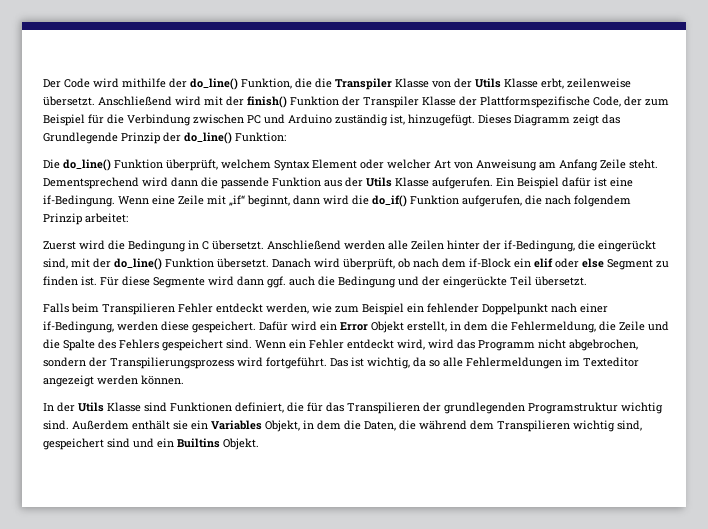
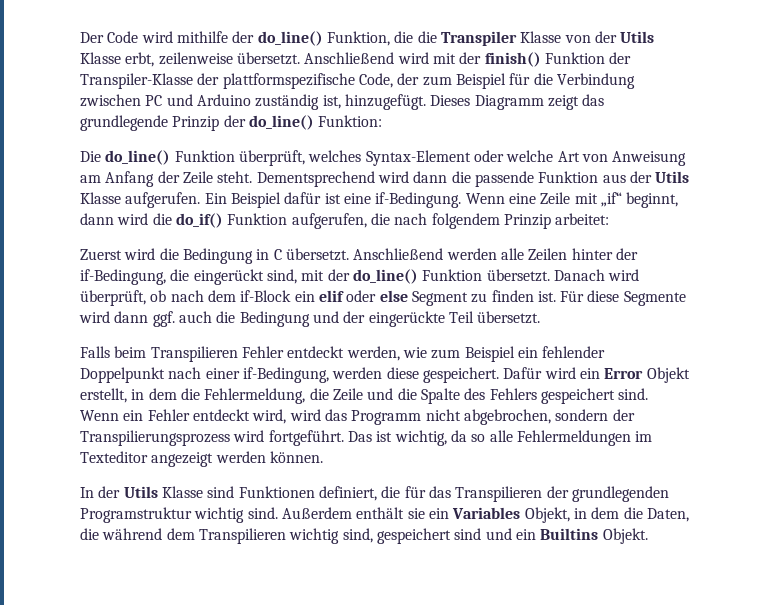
[363,96,590,108] Transpiler Klasse der Plattformspezifische -> [80,73,355,89] Transpiler-Klasse der plattformspezifische
[43,132,118,144] Grundlegende -> [80,115,168,131] grundlegende
[221,159,431,171] welchem Syntax Element oder welcher -> [308,150,554,166] welches Syntax-Element oder welche
(598, 165) none -> [157,171,180,183] der

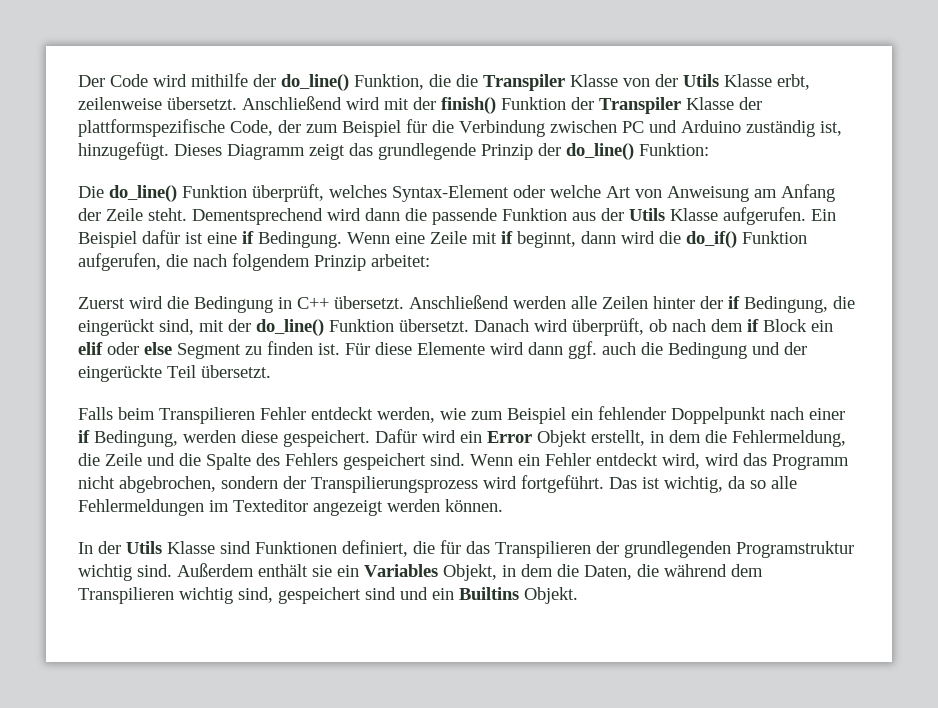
[80,73,193,89] Transpiler-Klasse -> [599,97,734,114] Transpiler Klasse
[375,192,462,208] if-Bedingung. -> [242,231,342,248] if Bedingung.
[600,192,622,207] „if“ -> [501,231,513,244] if
[273,249,282,260] C -> [297,297,329,309] C++
[80,269,166,285] if-Bedingung, -> [728,296,828,313] if Bedingung,
[240,290,292,302] if-Block -> [747,319,807,332] if Block
[623,291,686,306] Segmente -> [417,342,485,355] Elemente
[242,367,329,383] if-Bedingung, -> [78,430,178,447] if Bedingung,

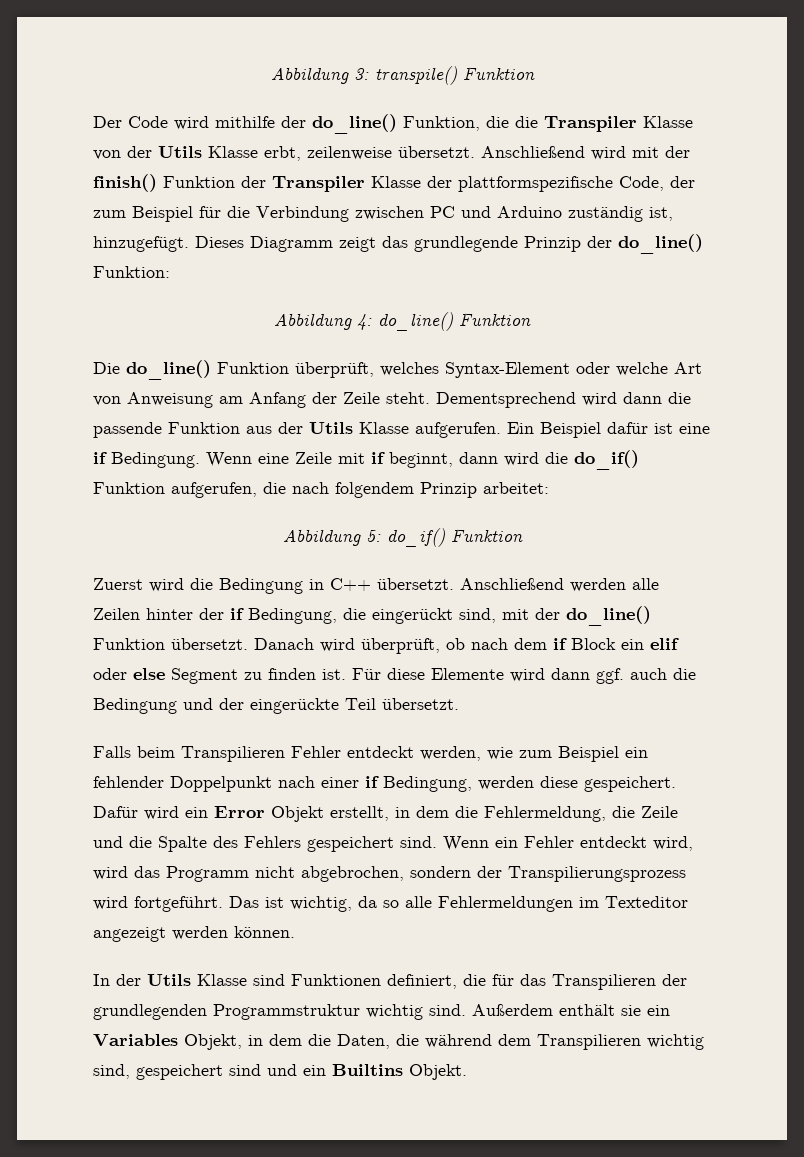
(78, 81) none -> [270,66,535,85] Abbildung 3: transpile() Funktion //
(709, 149) none -> [274,312,531,331] // Abbildung 4: do_line() Funktion
(430, 260) none -> [282,528,523,547] // Abbildung 5: do_if() Funktion
[736,541,854,558] Programstruktur -> [213,1004,360,1020] Programmstruktur

